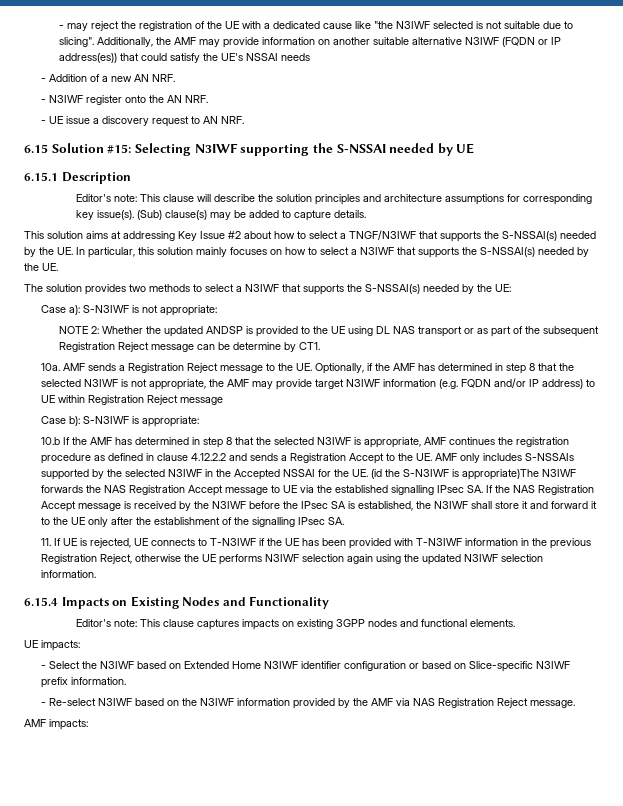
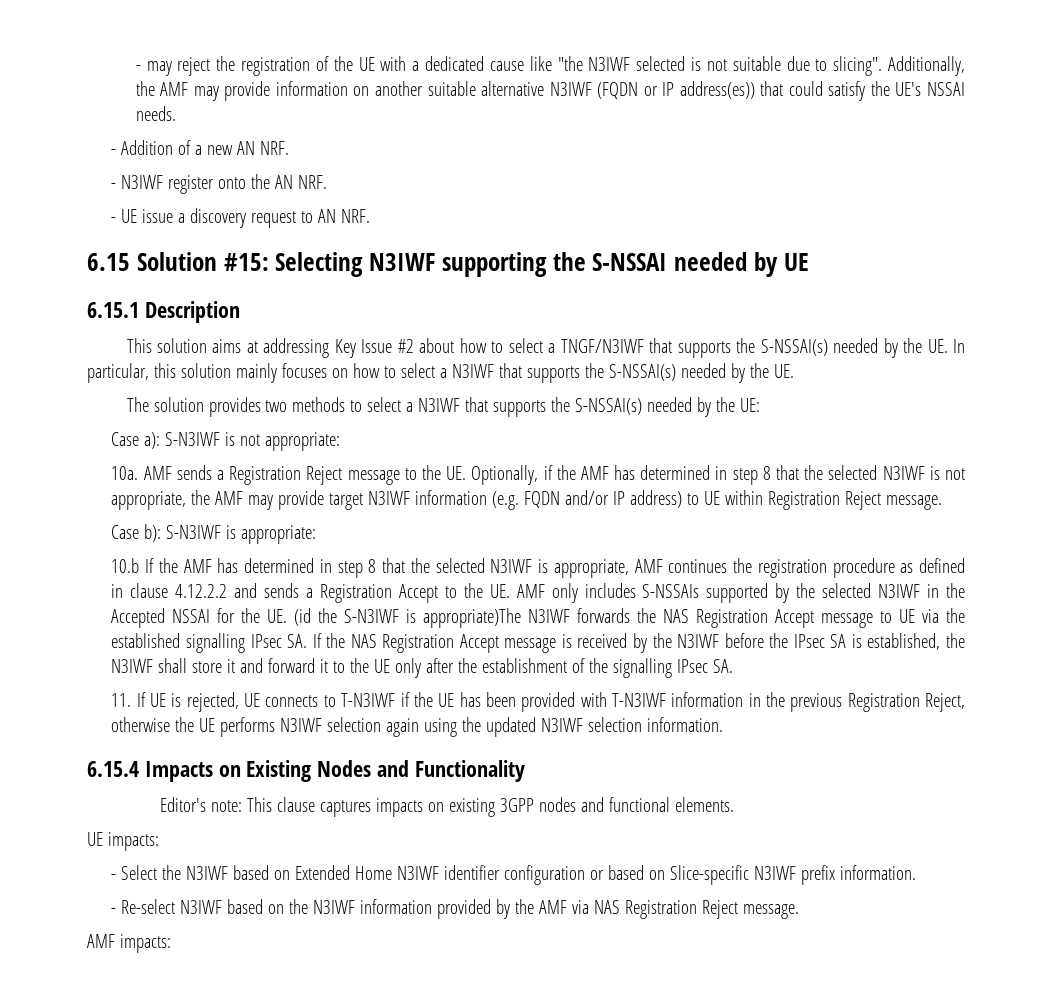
[280,53,310,61] needs -> [135,106,176,121] needs.
[76,194,593,205] [76,210,367,221] // Editor's note: This clause will describe the solution principles and architecture assumptions for corresponding key issue(s). (Sub) clause(s) may be added to capture details. -> (240, 312) none
[58,326,599,337] [58,342,320,352] // NOTE 2: Whether the updated ANDSP is provided to the UE using DL NAS transport or as part of the subsequent Registration Reject message can be determine by CT1. -> (341, 441) none
[180,397,224,405] message -> [886,495,943,510] message.

